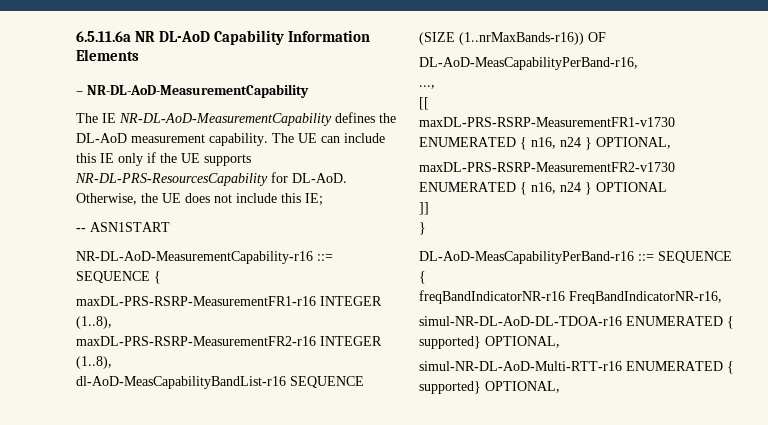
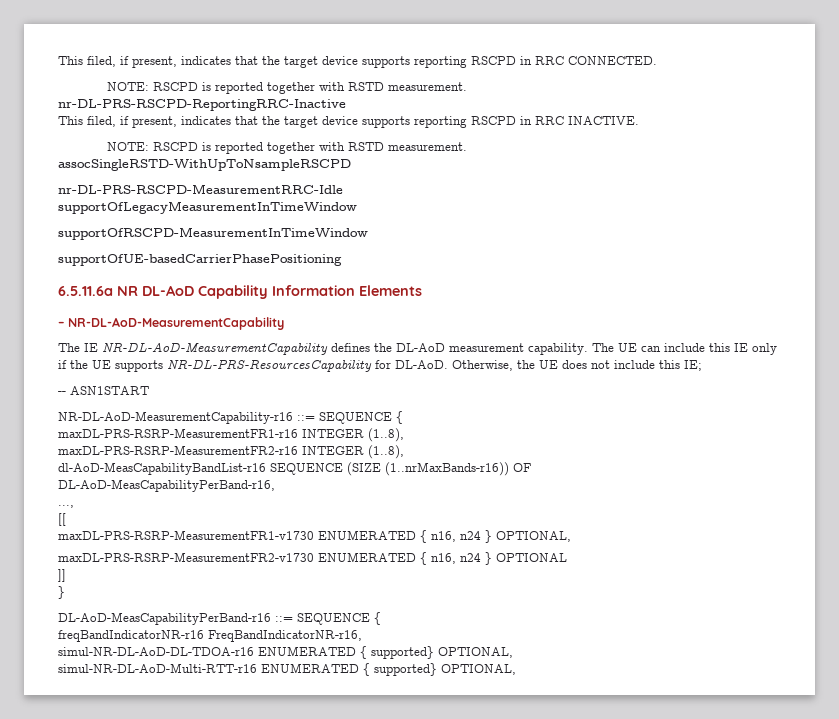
(76, 36) none -> [58,56,657,68] [107,82,468,94] [58,99,346,111] [58,116,639,128] [107,142,468,154] [58,159,351,171] [58,184,343,194] [58,201,357,214] [58,227,368,240] [58,254,342,266] This filed, if present, indicates that the target device supports reporting RSCPD in RRC CONNECTED. // NOTE: RSCPD is reported together with RSTD measurement. // nr-DL-PRS-RSCPD-ReportingRRC-Inactive // This filed, if present, indicates that the target device supports reporting RSCPD in RRC INACTIVE. // NOTE: RSCPD is reported together with RSTD measurement. // assocSingleRSTD-WithUpToNsampleRSCPD // nr-DL-PRS-RSCPD-MeasurementRRC-Idle // supportOfLegacyMeasurementInTimeWindow // supportOfRSCPD-MeasurementInTimeWindow // supportOfUE-basedCarrierPhasePositioning //

